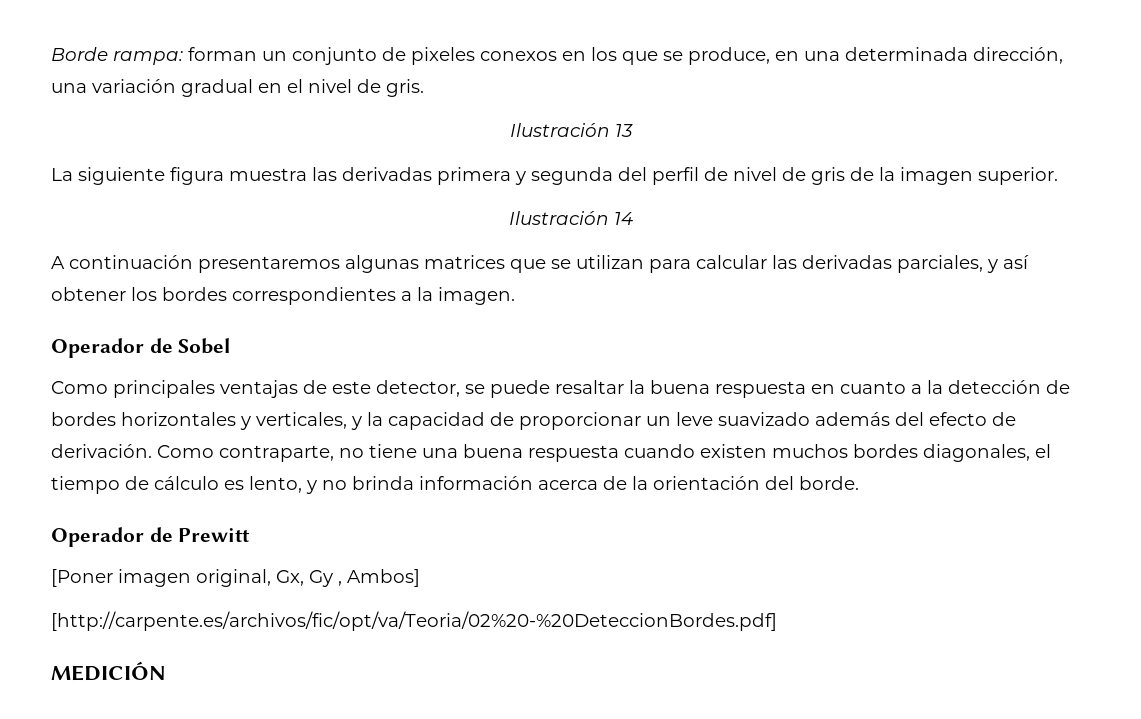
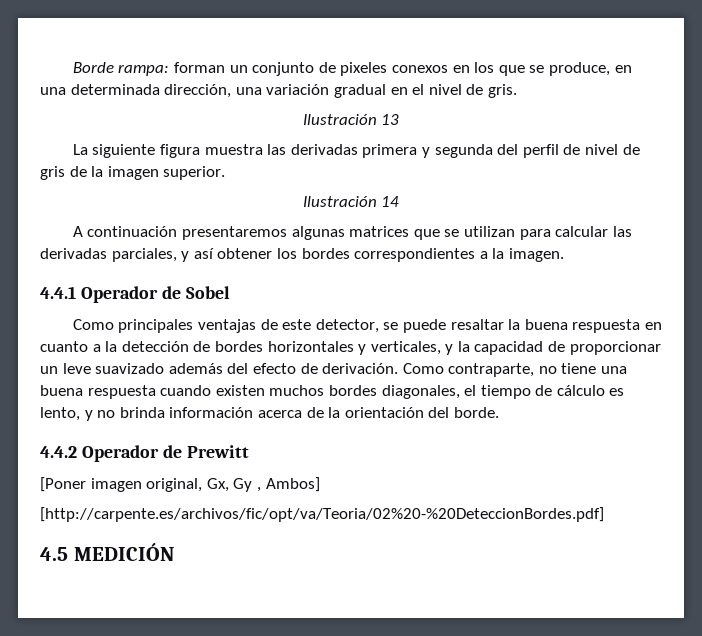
(515, 296) none -> [40,286,76,299] 4.4.1
(859, 483) none -> [40,446,77,458] 4.4.2
(777, 621) none -> [40,547,68,561] 4.5

